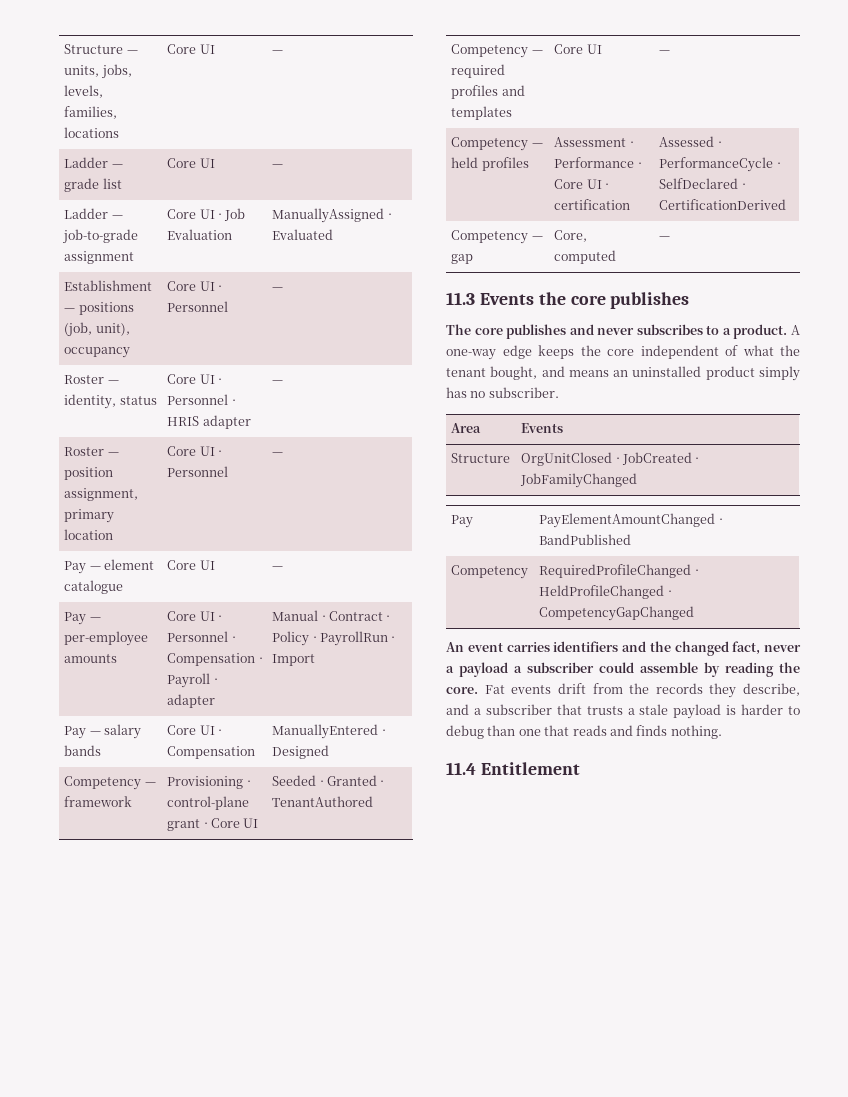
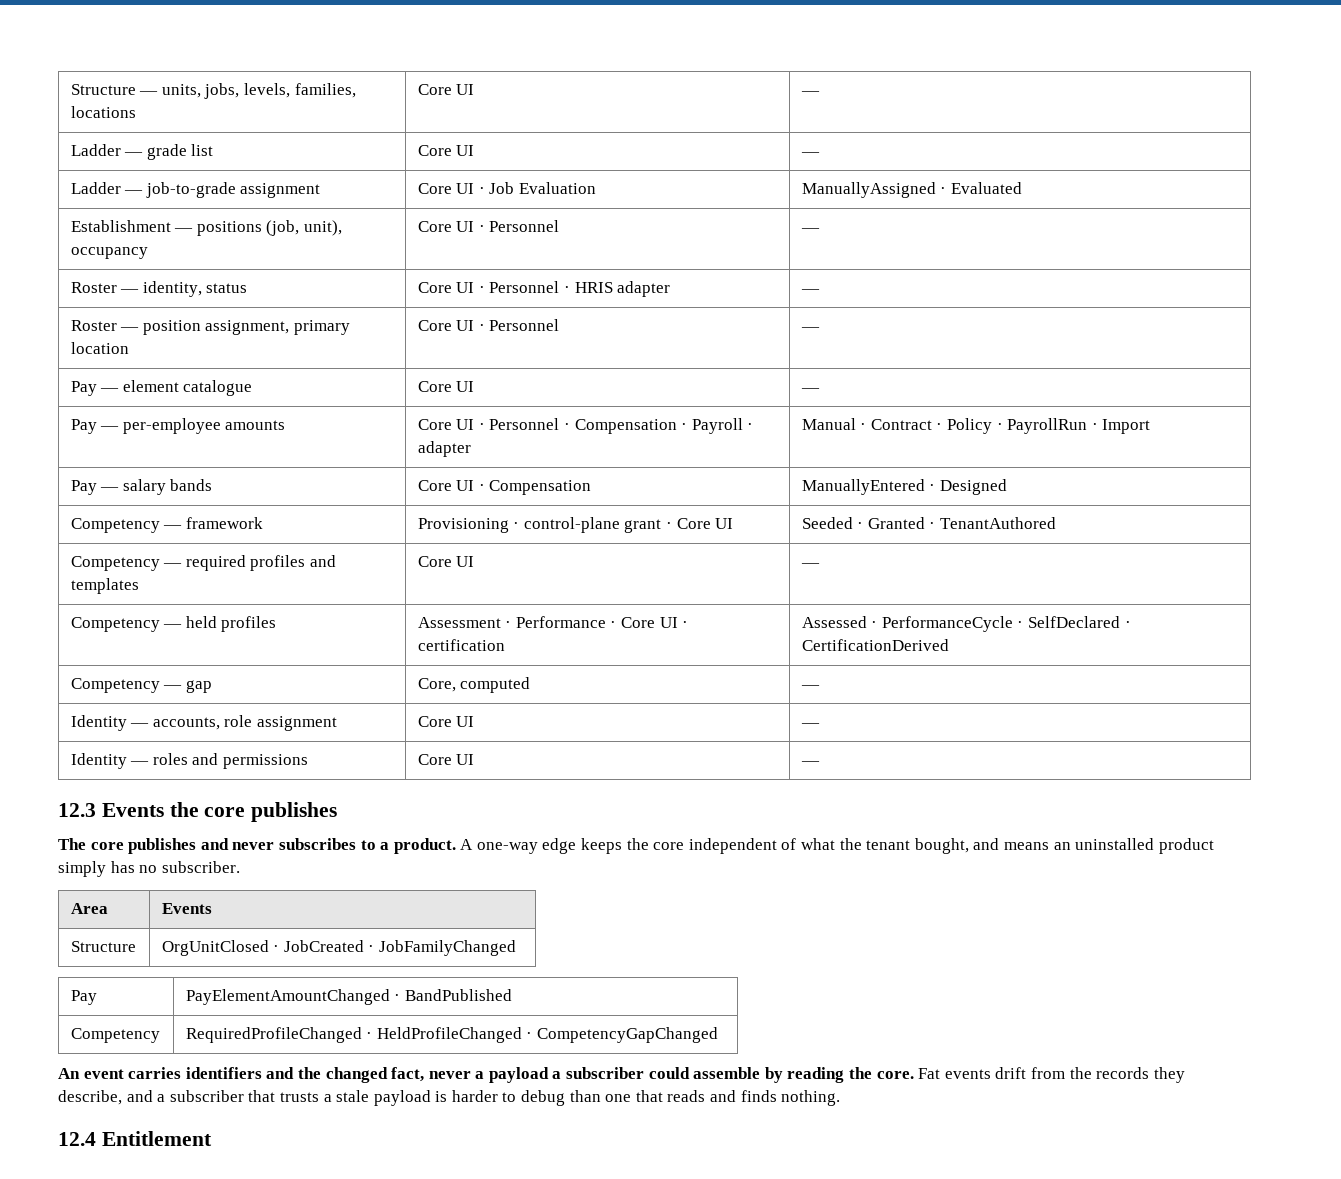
[446,292,475,305] // 11.3 -> [70,715,337,731] [417,716,475,727] [800,723,820,727] [70,753,308,769] [417,754,475,765] [800,761,820,765] [58,803,96,817] // Identity — accounts, role assignment | Core UI | — // Identity — roles and permissions | Core UI | — // 12.3
[446,762,476,775] 11.4 -> [58,1132,96,1146] 12.4

